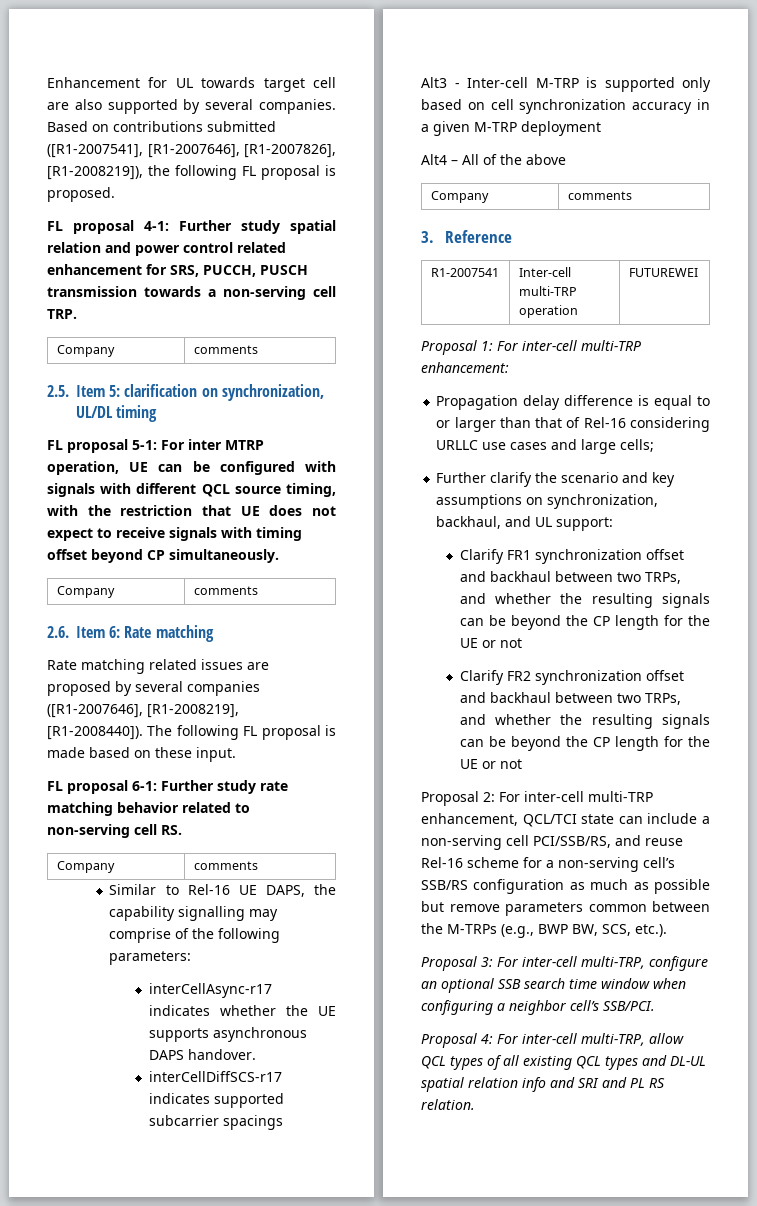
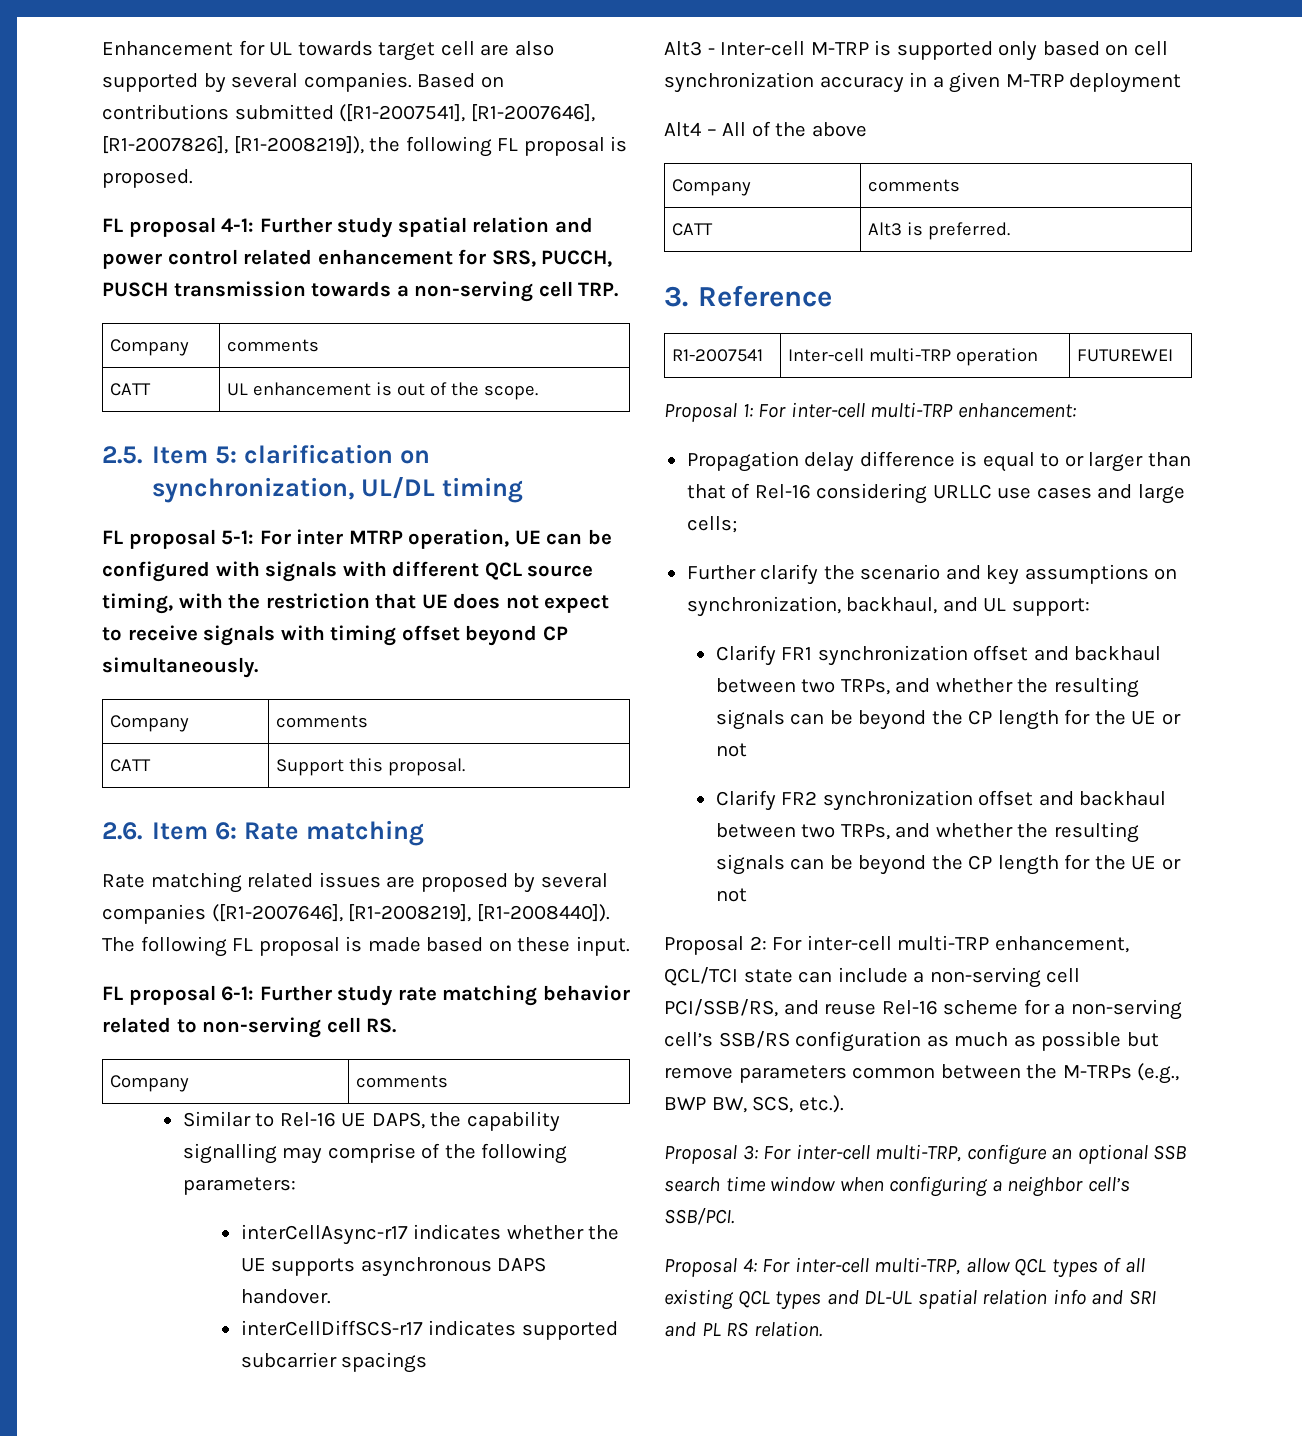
(258, 349) none -> [110,383,152,396] [227,382,539,400] // CATT | UL enhancement is out of the scope.
(258, 590) none -> [110,759,152,772] [276,758,466,776] // CATT | Support this proposal.
(632, 195) none -> [672,223,714,236] [868,222,1011,240] // CATT | Alt3 is preferred.

